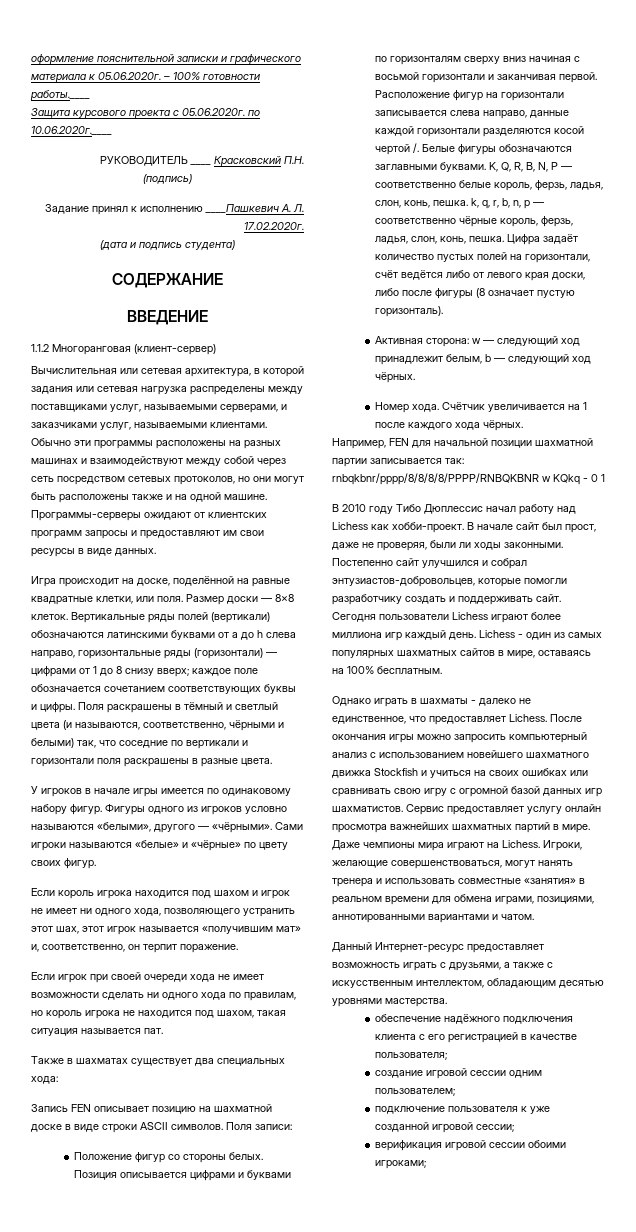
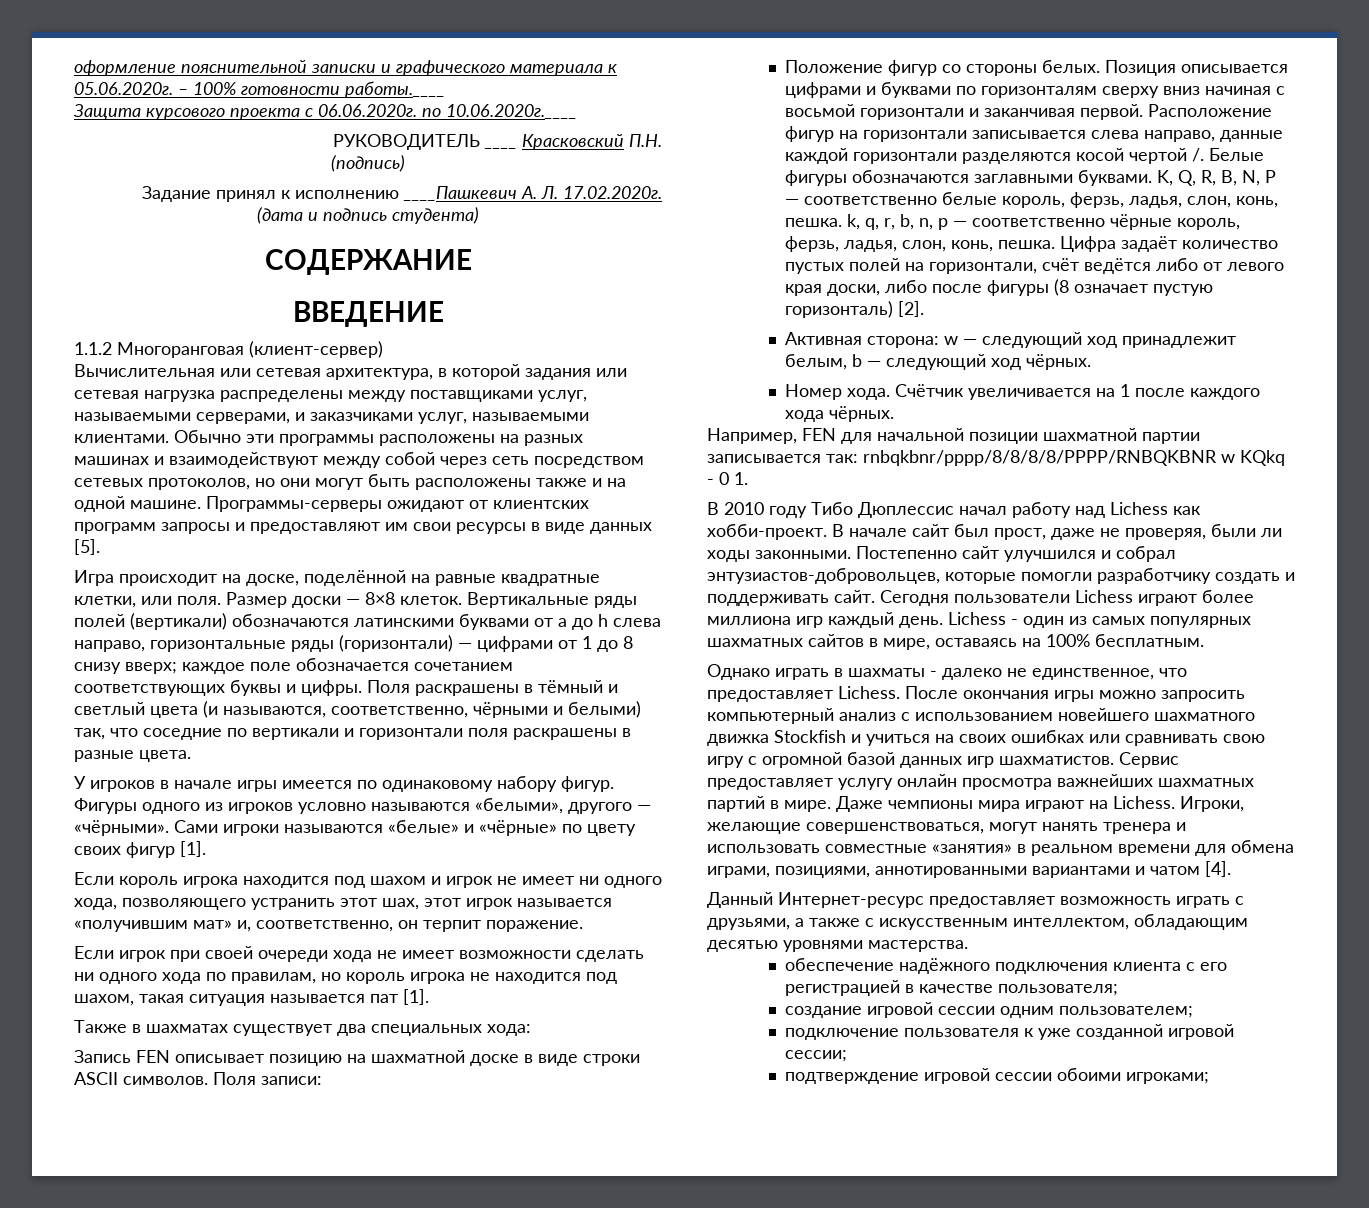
[182,108,245,116] 05.06.2020г. -> [318,104,417,117] 06.06.2020г.
[115,548,156,556] данных. -> [590,522,652,534] [74,539,100,555] данных [5].
[64,858,96,869] фигур. -> [126,841,206,858] фигур [1].
[144,1028,163,1034] пат. -> [370,989,429,1005] пат [1].
[374,306,443,317] горизонталь). -> [785,301,925,318] горизонталь) [2].
[601,474,605,482] 1 -> [734,472,748,485] 1.
[501,914,534,920] чатом. -> [1150,861,1231,877] чатом [4].
[374,1140,442,1151] верификация -> [785,1072,920,1084] подтверждение

